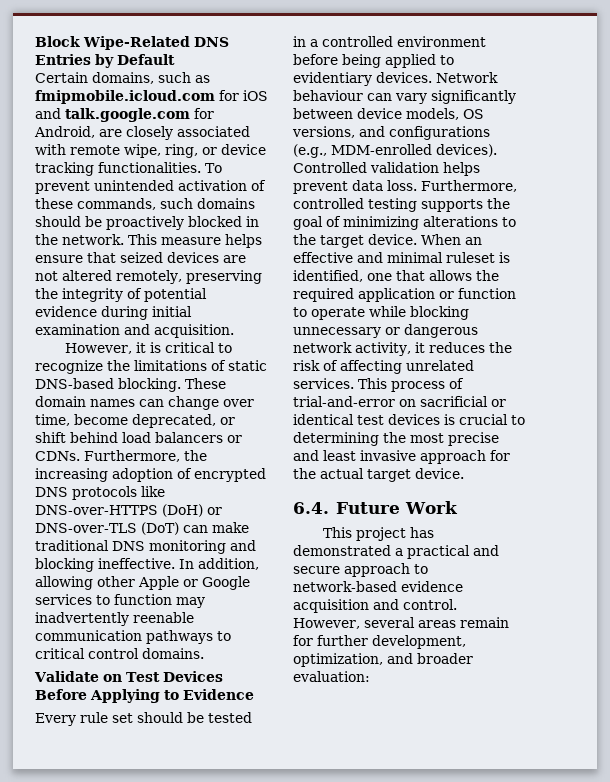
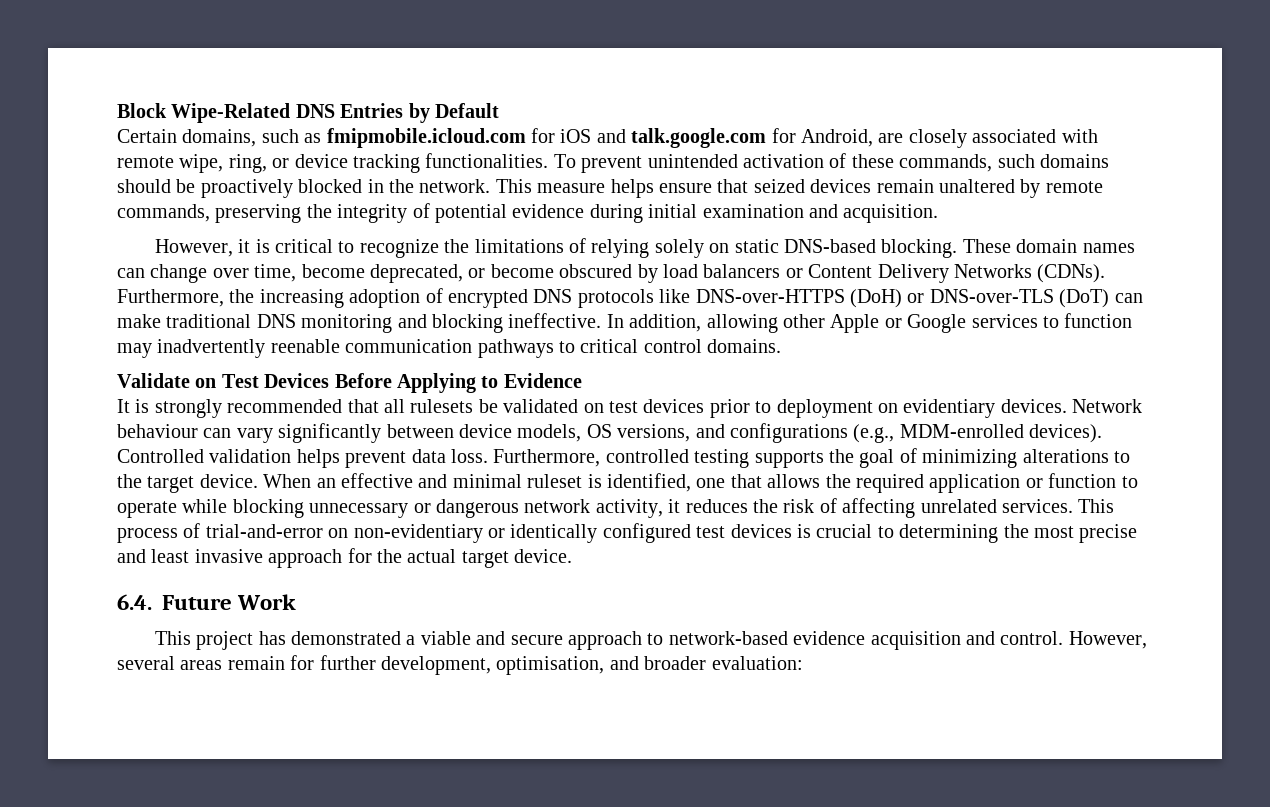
[223,255,246,263] [35,270,182,284] are not altered remotely, -> [876,179,1103,198] [117,204,210,222] remain unaltered by remote commands,
(226, 365) none -> [591,239,730,258] relying solely on
[35,432,242,443] [35,451,80,461] shift behind load balancers or CDNs. -> [490,264,1106,283] become obscured by load balancers or Content Delivery Networks (CDNs).
[35,712,252,726] [293,36,486,47] [293,54,454,68] Every rule set should be tested in a controlled environment before being applied to -> [117,399,898,418] It is strongly recommended that all rulesets be validated on test devices prior to deployment on
[420,396,506,407] [293,414,354,425] sacrificial or identical -> [353,523,691,543] non-evidentiary or identically configured
[407,545,470,559] practical -> [420,631,471,645] viable
[293,653,383,667] optimization, -> [496,656,605,675] optimisation,

